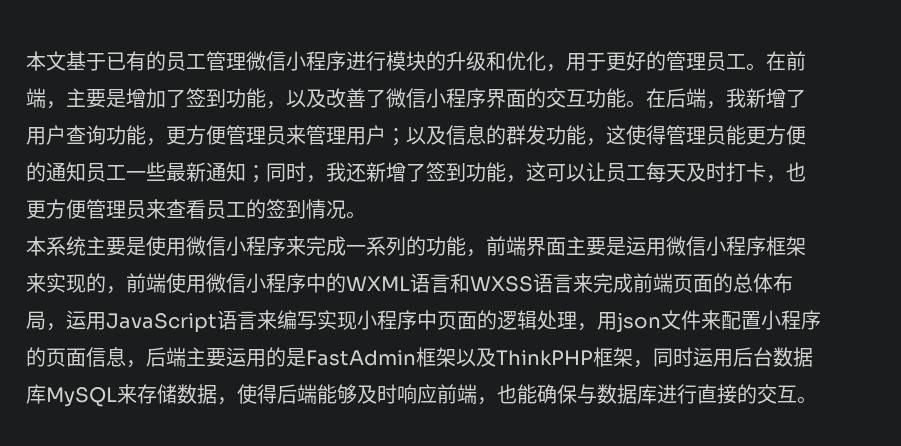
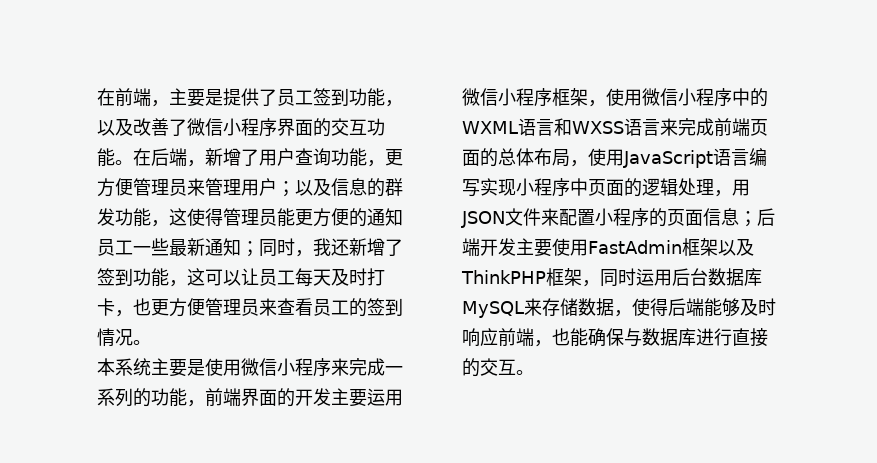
[26,51,766,72] 本文基于已有的员工管理微信小程序进行模块的升级和优化，用于更好的管理员工。 -> (97, 97) none
[126,88,186,108] 增加了 -> [223,88,313,106] 提供了员工
[726,88,746,108] 我 -> (205, 163) none
[566,236,626,256] 主要是 -> [277,388,367,407] 的开发主要
[26,273,166,294] 来实现的，前端 -> [588,100,606,107] ，
[66,310,86,330] 运 -> [588,148,606,166] 使
[257,310,277,330] 来 -> (749, 157) none
[616,313,661,333] json -> [461,211,505,228] JSON
[126,347,306,368] ，后端主要运用的是 -> [739,208,775,227] [462,238,588,257] ；后端开发主要使用

